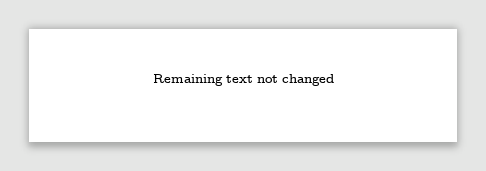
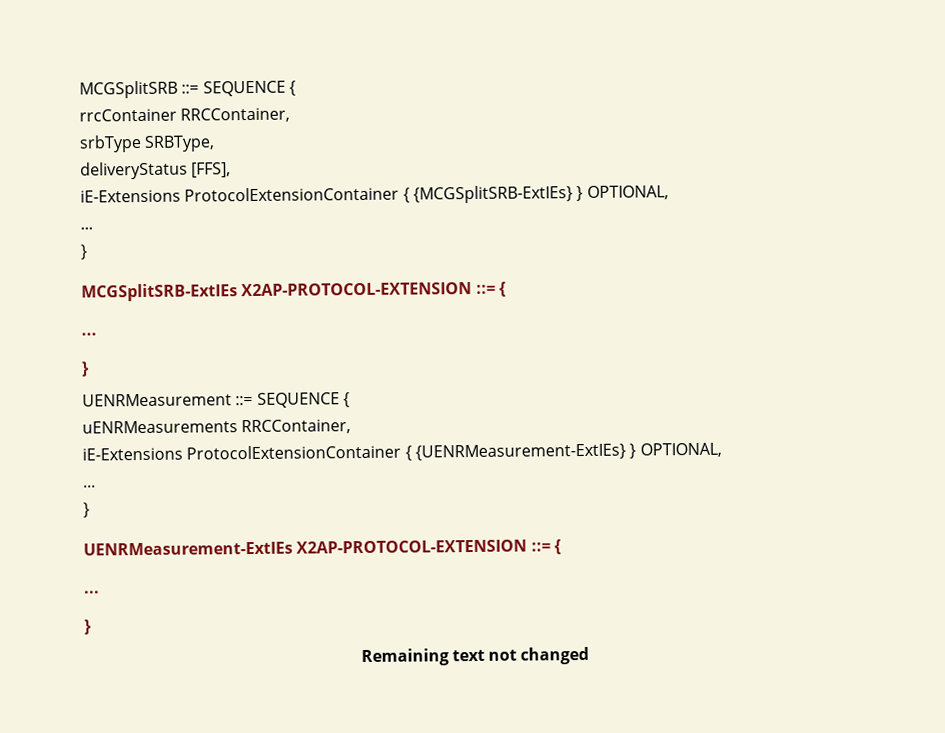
(152, 80) none -> [79,80,296,99] [79,107,291,123] [79,135,216,153] [80,161,232,180] [80,185,669,204] [80,226,93,230] [80,244,88,260] [81,281,506,302] [81,332,97,336] [81,361,90,377] [82,392,350,408] [82,419,352,435] [82,442,722,461] [83,484,96,488] [83,502,90,518] [83,539,561,556] [84,590,100,594] [84,619,92,635] MCGSplitSRB ::= SEQUENCE { // rrcContainer RRCContainer, // srbType SRBType, // deliveryStatus [FFS], // iE-Extensions ProtocolExtensionContainer { {MCGSplitSRB-ExtIEs} } OPTIONAL, // ... // } // MCGSplitSRB-ExtIEs X2AP-PROTOCOL-EXTENSION ::= { // ... // } // UENRMeasurement ::= SEQUENCE { // uENRMeasurements RRCContainer, // iE-Extensions ProtocolExtensionContainer { {UENRMeasurement-ExtIEs} } OPTIONAL, // ... // } // UENRMeasurement-ExtIEs X2AP-PROTOCOL-EXTENSION ::= { // ... // } //

